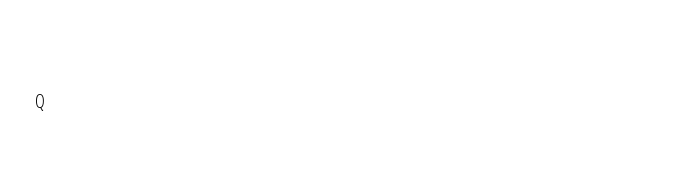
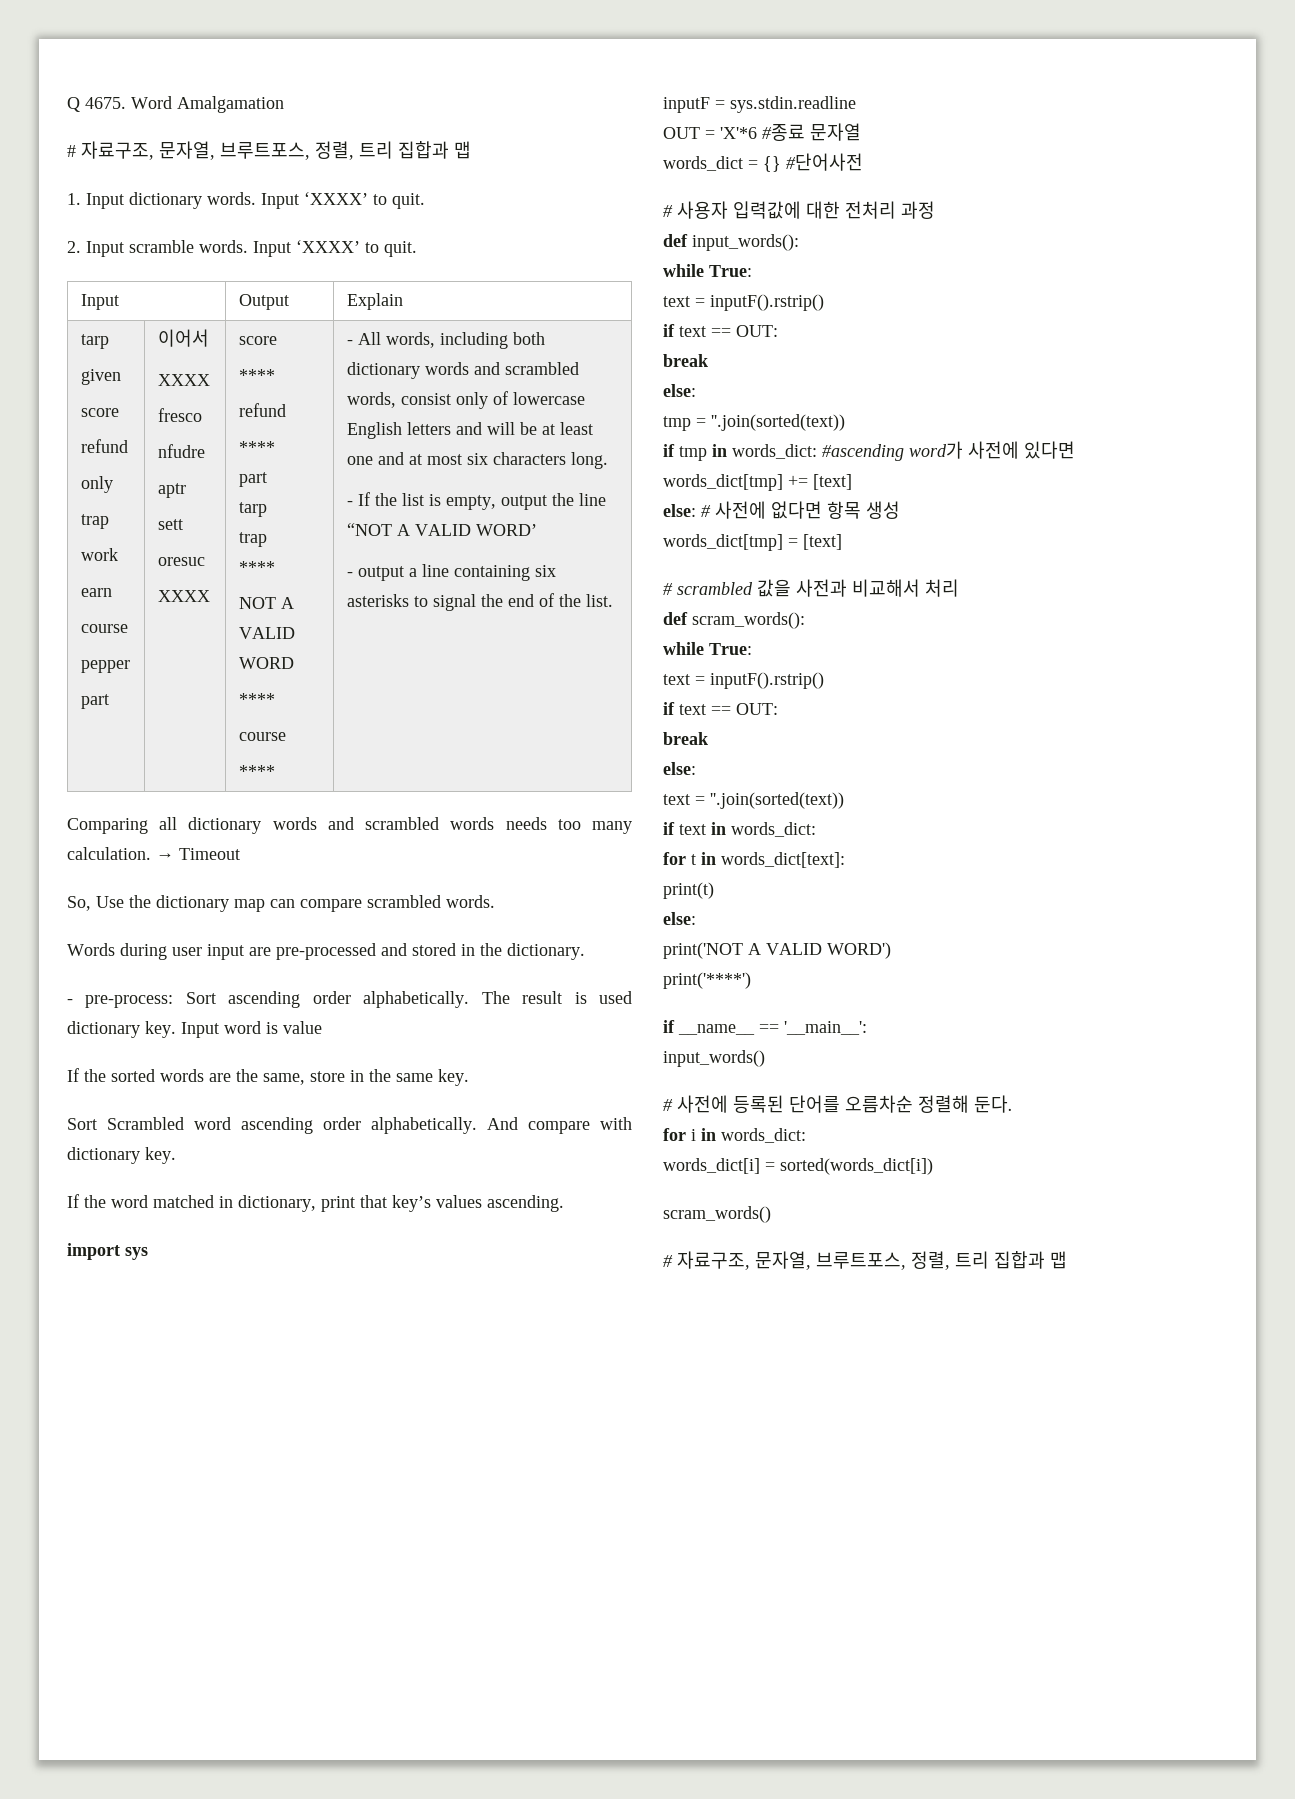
(45, 102) none -> [85,96,284,113] [67,141,471,160] [67,192,425,209] [67,240,417,257] [80,294,119,310] [238,294,289,310] [346,293,403,310] [80,334,109,349] [80,369,121,385] [80,408,119,417] [80,439,128,453] [80,476,113,493] [80,514,109,529] [80,548,118,561] [80,588,112,597] [80,624,128,633] [80,660,130,673] [80,694,109,709] [157,329,209,347] [157,374,210,386] [157,408,202,422] [157,444,205,458] [157,483,186,498] [157,519,183,530] [157,557,205,566] [157,590,210,602] [238,336,277,345] [238,369,275,381] [238,403,286,417] [238,441,275,453] [238,472,267,487] [238,502,267,517] [238,532,267,547] [238,561,275,573] [238,597,294,609] [238,627,295,639] [238,657,294,669] [238,693,275,705] [238,732,286,741] [238,765,275,777] [346,332,545,349] [346,362,579,379] [346,391,585,409] [346,422,593,439] [346,452,608,469] [346,492,606,510] [346,523,537,536] [346,564,556,581] [346,593,613,611] [67,817,632,834] [67,847,240,860] [67,895,495,912] [67,943,585,960] [67,991,633,1008] [67,1021,322,1038] [67,1068,469,1086] [67,1117,632,1134] [67,1147,176,1164] [67,1194,564,1212] [67,1243,148,1260] [663,96,856,113] [663,123,861,141] [663,153,863,172] [663,201,935,219] [663,234,799,251] [663,264,752,277] [663,294,824,311] [663,324,778,337] [663,354,708,367] [663,384,696,397] [663,414,845,431] [663,441,1075,461] [663,474,852,491] [663,501,900,519] [663,534,842,551] [663,579,959,597] [663,612,805,629] [663,642,752,655] [663,672,824,689] [663,702,778,715] [663,732,708,745] [663,762,696,775] [663,792,844,809] [663,822,816,837] [663,852,845,868] [663,882,714,899] [663,912,696,925] [663,942,891,959] [663,972,751,989] [663,1020,867,1035] [663,1050,765,1067] [663,1095,1013,1113] [663,1128,806,1143] [663,1158,933,1175] [663,1206,771,1223] [663,1251,1067,1270] 4675. Word Amalgamation // # 자료구조, 문자열, 브루트포스, 정렬, 트리 집합과 맵 // 1. Input dictionary words. Input ‘XXXX’ to quit. // 2. Input scramble words. Input ‘XXXX’ to quit. // Input | Output | Explain // tarp // given // score // refund // only // trap // work // earn // course // pepper // part | 이어서 // XXXX // fresco // nfudre // aptr // sett // oresuc // XXXX | score // **** // refund // **** // part // tarp // trap // **** // NOT A VALID WORD // **** // course // **** | - All words, including both dictionary words and scrambled words, consist only of lowercase English letters and will be at least one and at most six characters long. // - If the list is empty, output the line “NOT A VALID WORD’ // - output a line containing six asterisks to signal the end of the list. // Comparing all dictionary words and scrambled words needs too many calculation. → Timeout // So, Use the dictionary map can compare scrambled words. // Words during user input are pre-processed and stored in the dictionary. // - pre-process: Sort ascending order alphabetically. The result is used dictionary key. Input word is value // If the sorted words are the same, store in the same key. // Sort Scrambled word ascending order alphabetically. And compare with dictionary key. // If the word matched in dictionary, print that key’s values ascending. // import sys // inputF = sys.stdin.readline // OUT = 'X'*6 #종료 문자열 // words_dict = {} #단어사전 // # 사용자 입력값에 대한 전처리 과정 // def input_words(): // while True: // text = inputF().rstrip() // if text == OUT: // break // else: // tmp = ''.join(sorted(text)) // if tmp in words_dict: #ascending word가 사전에 있다면 // words_dict[tmp] += [text] // else: # 사전에 없다면 항목 생성 // words_dict[tmp] = [text] // # scrambled 값을 사전과 비교해서 처리 // def scram_words(): // while True: // text = inputF().rstrip() // if text == OUT: // break // else: // text = ''.join(sorted(text)) // if text in words_dict: // for t in words_dict[text]: // print(t) // else: // print('NOT A VALID WORD') // print('****') // if __name__ == '__main__': // input_words() // # 사전에 등록된 단어를 오름차순 정렬해 둔다. // for i in words_dict: // words_dict[i] = sorted(words_dict[i]) // scram_words() // # 자료구조, 문자열, 브루트포스, 정렬, 트리 집합과 맵

